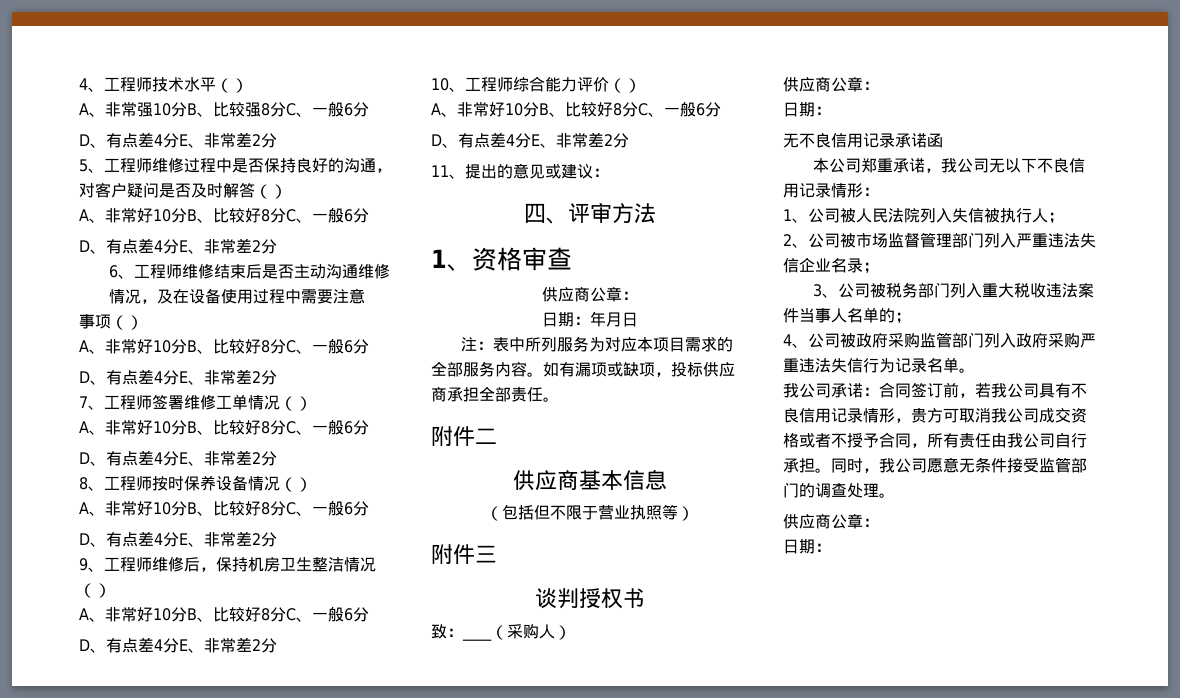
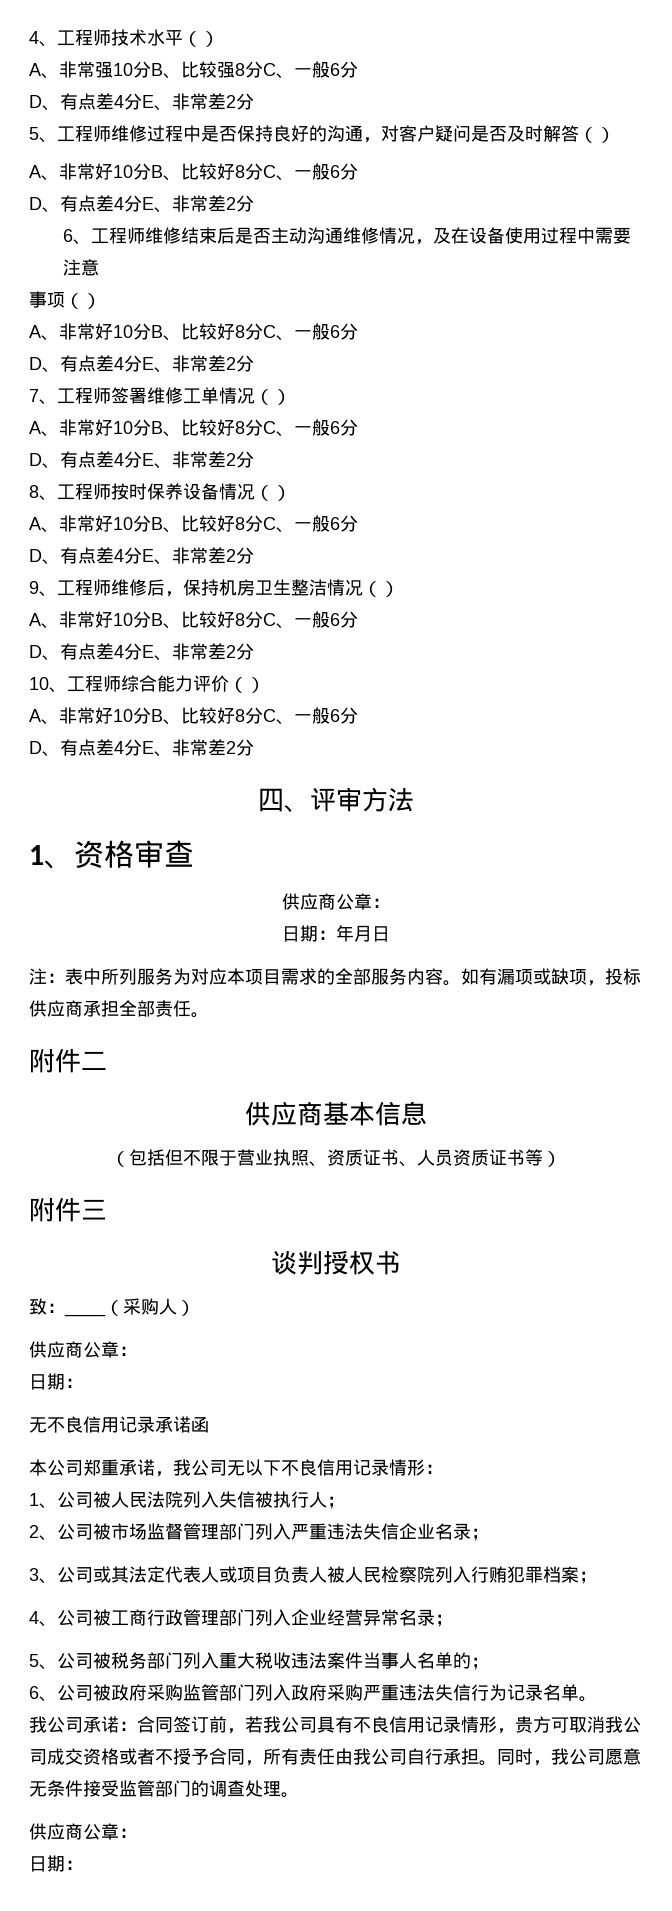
[431,163,609,179] // 11、提出的意见或建议： -> (254, 747) none
(662, 512) none -> [309,1149,525,1167] 、资质证书、人员资质证书
(871, 290) none -> [93,1566,597,1584] [29,1609,453,1627] [29,1653,93,1670] 或其法定代表人或项目负责人被人民检察院列入行贿犯罪档案； // 4、公司被工商行政管理部门列入企业经营异常名录； // 5、公司
[783,334,792,346] 4 -> [29,1686,39,1699] 6

